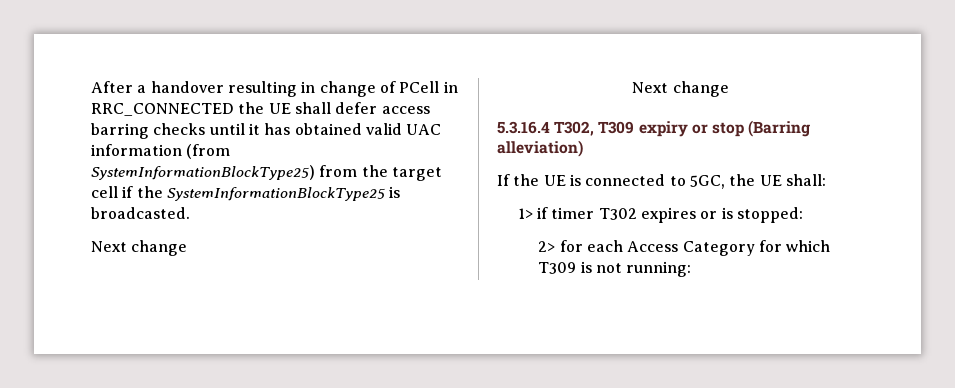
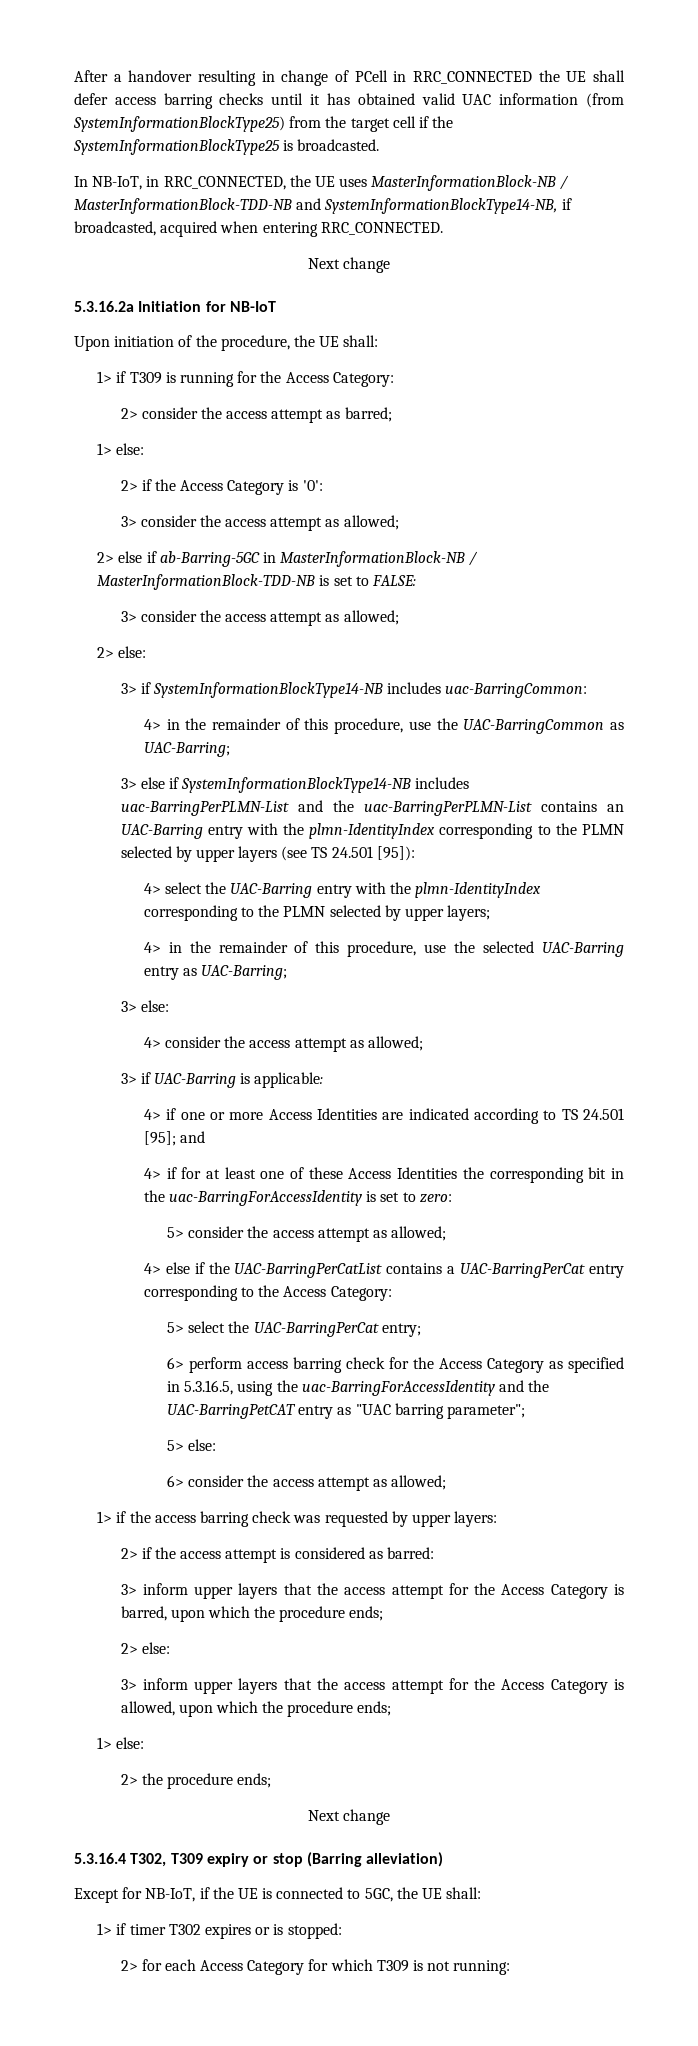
[91,240,188,256] Next change -> [74,175,570,191] [74,198,572,214] [74,221,443,237] [307,257,391,273] [74,301,276,312] [74,335,379,351] [97,371,394,387] [120,407,392,423] [97,443,145,455] [120,479,323,495] [120,515,399,531] [97,551,479,567] [97,574,417,590] [120,610,399,626] [97,646,147,658] [120,682,588,698] [143,718,624,734] [143,742,230,757] [120,777,470,793] [120,800,624,816] [120,823,624,839] [120,846,415,862] [143,882,542,898] [143,905,491,921] [143,941,624,957] [143,965,288,980] [120,1000,169,1012] [143,1036,423,1052] [120,1072,324,1088] [143,1108,624,1124] [143,1131,205,1146] [143,1167,625,1183] [143,1190,452,1206] [167,1226,447,1242] [143,1262,624,1278] [143,1285,392,1301] [167,1321,421,1337] [167,1357,624,1373] [167,1380,550,1396] [167,1403,526,1419] [167,1439,217,1451] [167,1475,447,1491] [97,1511,498,1527] [120,1547,435,1563] [120,1583,625,1599] [120,1606,384,1622] [120,1642,170,1654] [120,1678,625,1694] [120,1701,392,1717] [97,1737,145,1749] [120,1773,272,1789] In NB-IoT, in RRC_CONNECTED, the UE uses MasterInformationBlock-NB / MasterInformationBlock-TDD-NB and SystemInformationBlockType14-NB, if broadcasted, acquired when entering RRC_CONNECTED. // Next change // 5.3.16.2a Initiation for NB-IoT // Upon initiation of the procedure, the UE shall: // 1> if T309 is running for the Access Category: // 2> consider the access attempt as barred; // 1> else: // 2> if the Access Category is '0': // 3> consider the access attempt as allowed; // 2> else if ab-Barring-5GC in MasterInformationBlock-NB / MasterInformationBlock-TDD-NB is set to FALSE: // 3> consider the access attempt as allowed; // 2> else: // 3> if SystemInformationBlockType14-NB includes uac-BarringCommon: // 4> in the remainder of this procedure, use the UAC-BarringCommon as UAC-Barring; // 3> else if SystemInformationBlockType14-NB includes uac-BarringPerPLMN-List and the uac-BarringPerPLMN-List contains an UAC-Barring entry with the plmn-IdentityIndex corresponding to the PLMN selected by upper layers (see TS 24.501 [95]): // 4> select the UAC-Barring entry with the plmn-IdentityIndex corresponding to the PLMN selected by upper layers; // 4> in the remainder of this procedure, use the selected UAC-Barring entry as UAC-Barring; // 3> else: // 4> consider the access attempt as allowed; // 3> if UAC-Barring is applicable: // 4> if one or more Access Identities are indicated according to TS 24.501 [95]; and // 4> if for at least one of these Access Identities the corresponding bit in the uac-BarringForAccessIdentity is set to zero: // 5> consider the access attempt as allowed; // 4> else if the UAC-BarringPerCatList contains a UAC-BarringPerCat entry corresponding to the Access Category: // 5> select the UAC-BarringPerCat entry; // 6> perform access barring check for the Access Category as specified in 5.3.16.5, using the uac-BarringForAccessIdentity and the UAC-BarringPetCAT entry as "UAC barring parameter"; // 5> else: // 6> consider the access attempt as allowed; // 1> if the access barring check was requested by upper layers: // 2> if the access attempt is considered as barred: // 3> inform upper layers that the access attempt for the Access Category is barred, upon which the procedure ends; // 2> else: // 3> inform upper layers that the access attempt for the Access Category is allowed, upon which the procedure ends; // 1> else: // 2> the procedure ends;
[497,174,510,186] If -> [74,1887,210,1903] Except for NB-IoT, if

